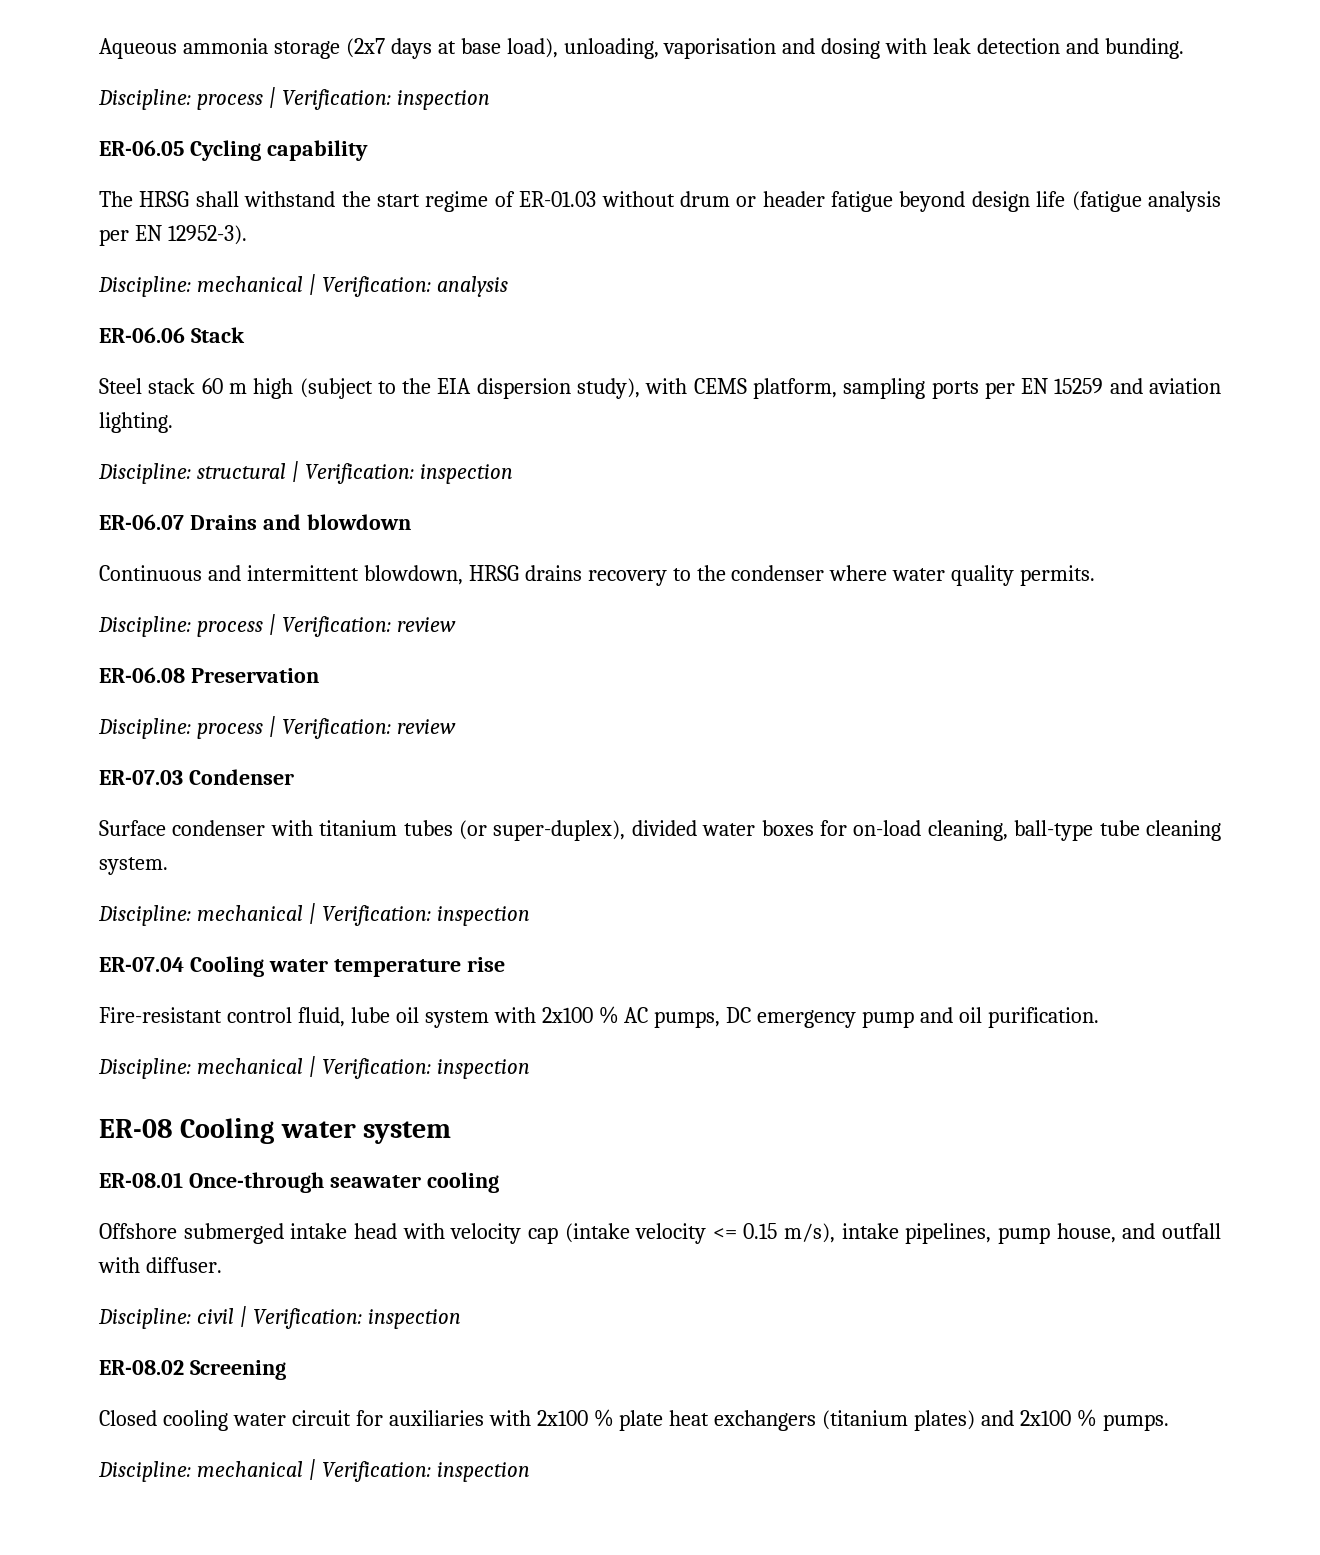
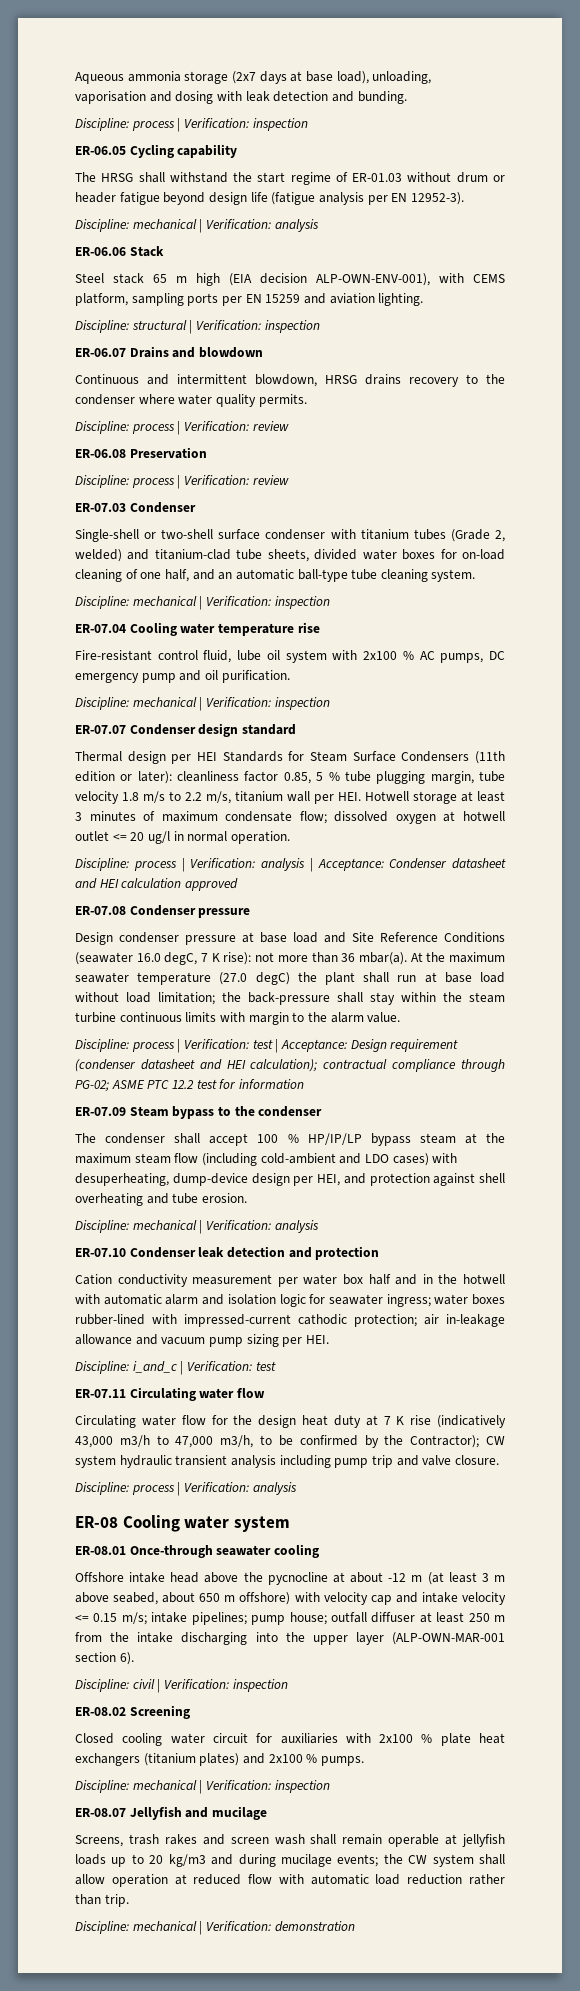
[201,378,223,394] 60 -> [153,274,167,283] 65
[299,378,640,399] (subject to the EIA dispersion study), -> [229,273,430,286] (EIA decision ALP-OWN-ENV-001),
[99,820,626,841] Surface condenser with titanium tubes (or super-duplex), -> [75,529,505,542] [75,549,309,562] Single-shell or two-shell surface condenser with titanium tubes (Grade 2, welded) and titanium-clad tube sheets,
[927,820,1008,841] cleaning, -> [75,569,294,582] cleaning of one half, and an automatic
(530, 1069) none -> [75,723,296,737] [75,751,506,764] [75,771,506,784] [75,791,505,804] [75,811,505,824] [75,831,290,844] [75,858,506,872] [75,878,238,891] [75,905,251,918] [75,932,505,945] [75,952,505,965] [75,972,505,985] [75,992,505,1005] [75,1012,401,1025] [75,1039,459,1053] [75,1059,505,1072] [75,1079,304,1092] [75,1106,323,1119] [75,1133,506,1146] [75,1153,458,1166] [75,1173,505,1186] [75,1193,247,1206] [75,1220,319,1234] [75,1246,380,1260] [75,1274,506,1287] [75,1294,505,1307] [75,1314,505,1327] [75,1334,329,1347] [75,1361,276,1375] [75,1387,265,1401] [75,1415,506,1428] [75,1435,505,1448] [75,1455,499,1468] [75,1482,297,1496] // ER-07.07 Condenser design standard // Thermal design per HEI Standards for Steam Surface Condensers (11th edition or later): cleanliness factor 0.85, 5 % tube plugging margin, tube velocity 1.8 m/s to 2.2 m/s, titanium wall per HEI. Hotwell storage at least 3 minutes of maximum condensate flow; dissolved oxygen at hotwell outlet <= 20 ug/l in normal operation. // Discipline: process | Verification: analysis | Acceptance: Condenser datasheet and HEI calculation approved // ER-07.08 Condenser pressure // Design condenser pressure at base load and Site Reference Conditions (seawater 16.0 degC, 7 K rise): not more than 36 mbar(a). At the maximum seawater temperature (27.0 degC) the plant shall run at base load without load limitation; the back-pressure shall stay within the steam turbine continuous limits with margin to the alarm value. // Discipline: process | Verification: test | Acceptance: Design requirement (condenser datasheet and HEI calculation); contractual compliance through PG-02; ASME PTC 12.2 test for information // ER-07.09 Steam bypass to the condenser // The condenser shall accept 100 % HP/IP/LP bypass steam at the maximum steam flow (including cold-ambient and LDO cases) with desuperheating, dump-device design per HEI, and protection against shell overheating and tube erosion. // Discipline: mechanical | Verification: analysis // ER-07.10 Condenser leak detection and protection // Cation conductivity measurement per water box half and in the hotwell with automatic alarm and isolation logic for seawater ingress; water boxes rubber-lined with impressed-current cathodic protection; air in-leakage allowance and vacuum pump sizing per HEI. // Discipline: i_and_c | Verification: test // ER-07.11 Circulating water flow // Circulating water flow for the design heat duty at 7 K rise (indicatively 43,000 m3/h to 47,000 m3/h, to be confirmed by the Contractor); CW system hydraulic transient analysis including pump trip and valve closure. // Discipline: process | Verification: analysis
[183,1223,284,1244] submerged -> (124, 1577) none
(397, 1231) none -> [204,1572,505,1585] [75,1592,291,1605] above the pycnocline at about -12 m (at least 3 m above seabed, about 650 m offshore)
[564,1223,630,1243] (intake -> [395,1592,458,1603] and intake
[784,1223,1221,1244] [98,1257,222,1273] m/s), intake pipelines, pump house, and outfall with diffuser. -> [121,1612,506,1625] [75,1632,505,1645] [75,1652,134,1665] m/s; intake pipelines; pump house; outfall diffuser at least 250 m from the intake discharging into the upper layer (ALP-OWN-MAR-001 section 6).
(530, 1472) none -> [75,1806,267,1820] [75,1834,505,1847] [75,1854,506,1867] [75,1874,505,1887] [75,1894,129,1907] [75,1921,355,1935] // ER-08.07 Jellyfish and mucilage // Screens, trash rakes and screen wash shall remain operable at jellyfish loads up to 20 kg/m3 and during mucilage events; the CW system shall allow operation at reduced flow with automatic load reduction rather than trip. // Discipline: mechanical | Verification: demonstration

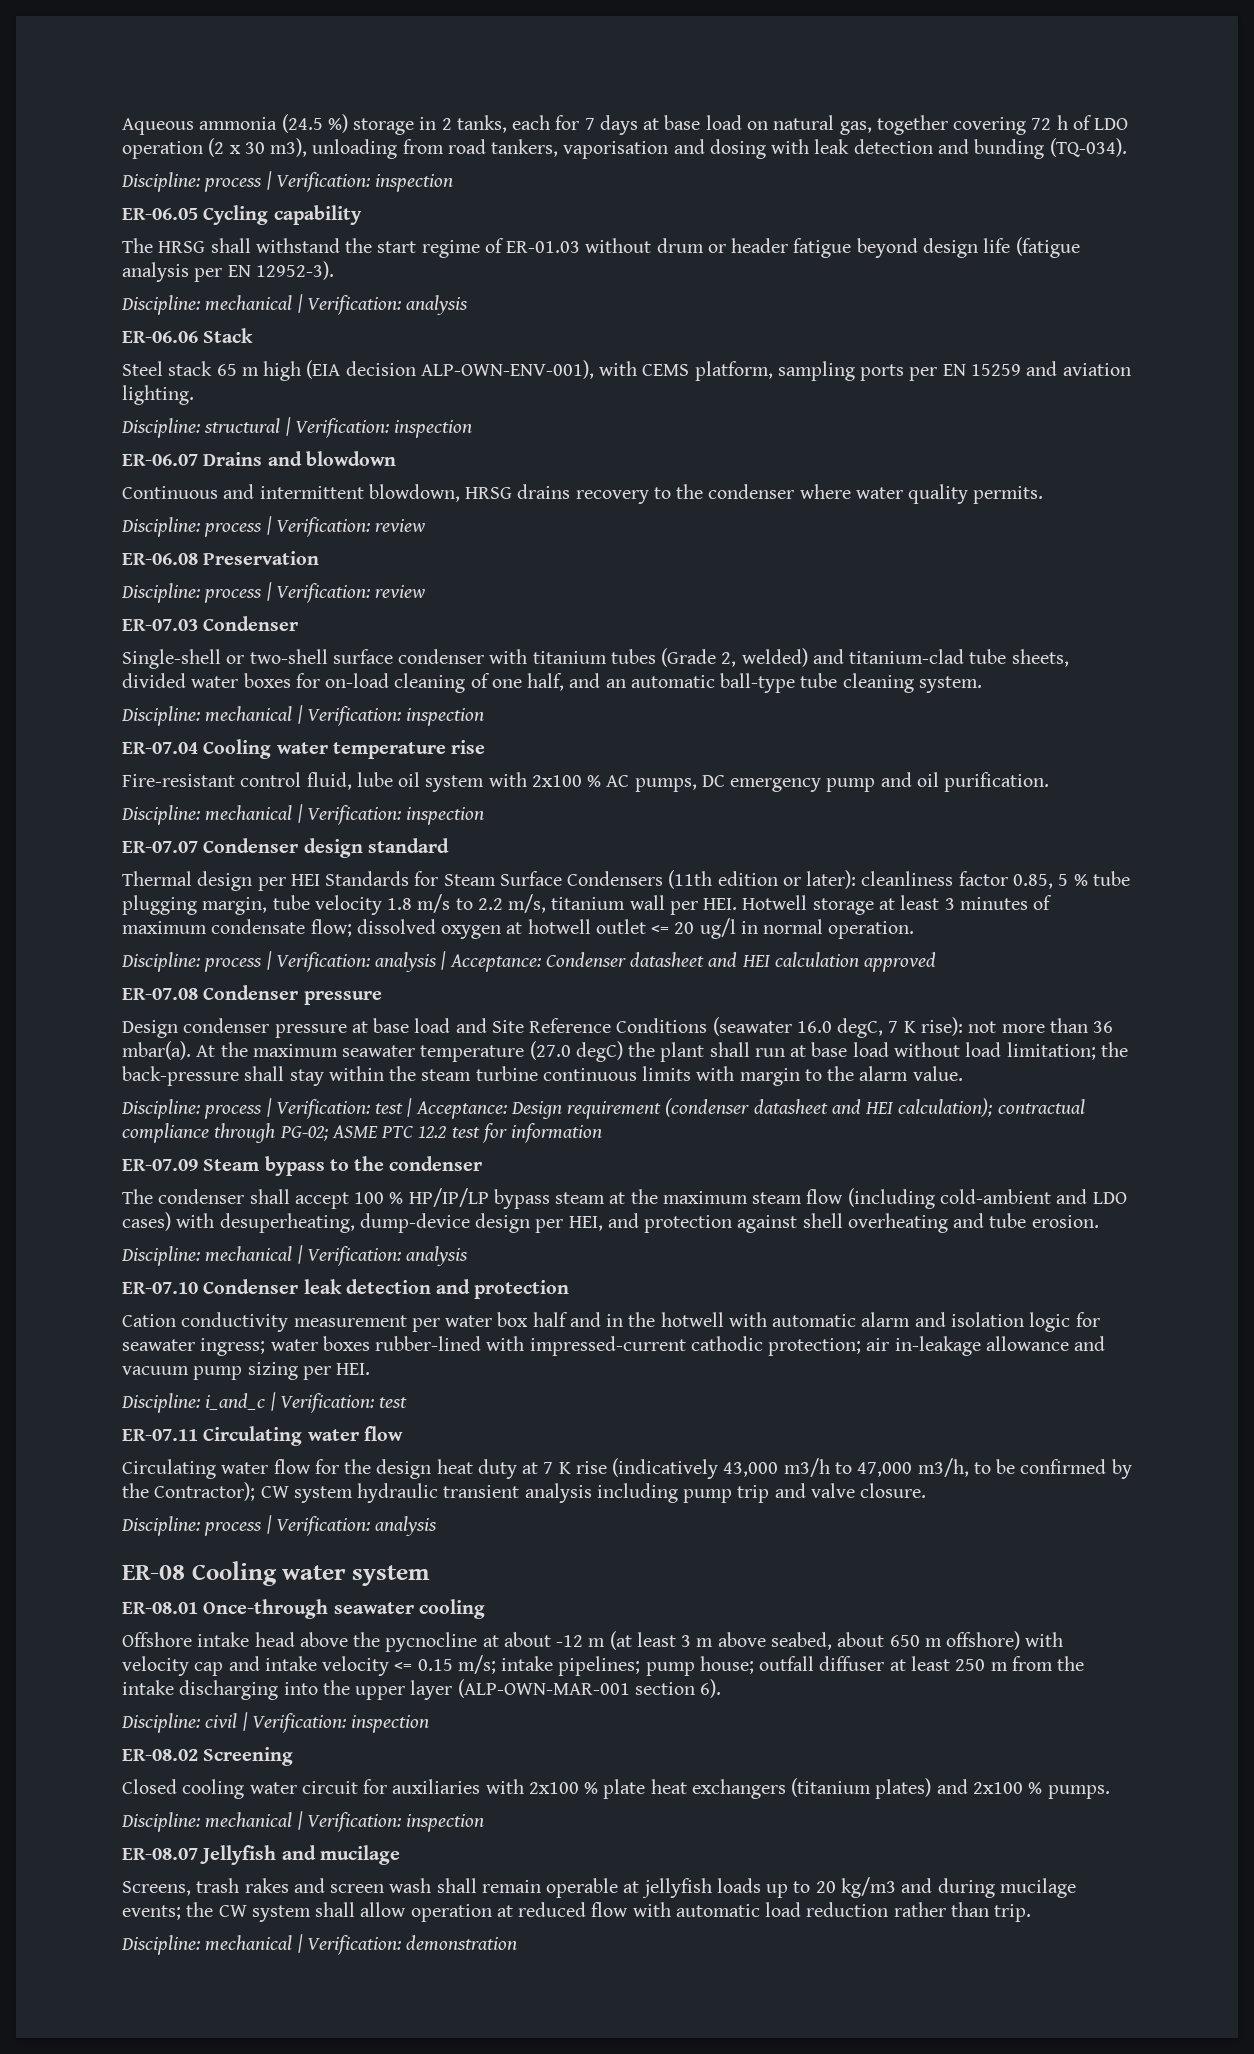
[184,71,432,84] storage (2x7 days at base load), unloading, -> [281,114,1129,135] [122,138,559,159] (24.5 %) storage in 2 tanks, each for 7 days at base load on natural gas, together covering 72 h of LDO operation (2 x 30 m3), unloading from road tankers,
[357,91,407,104] bunding. -> [974,138,1127,159] bunding (TQ-034).

